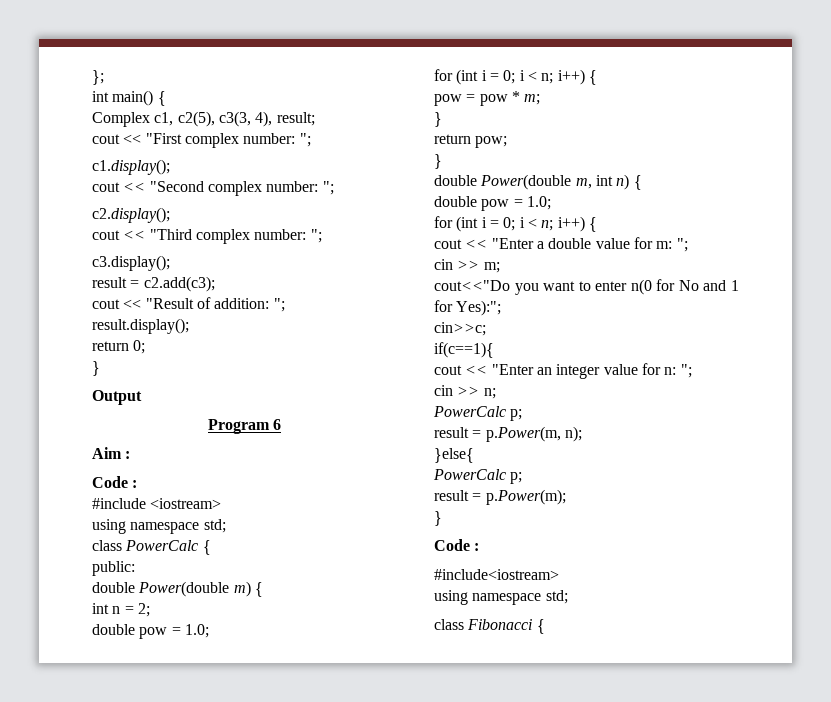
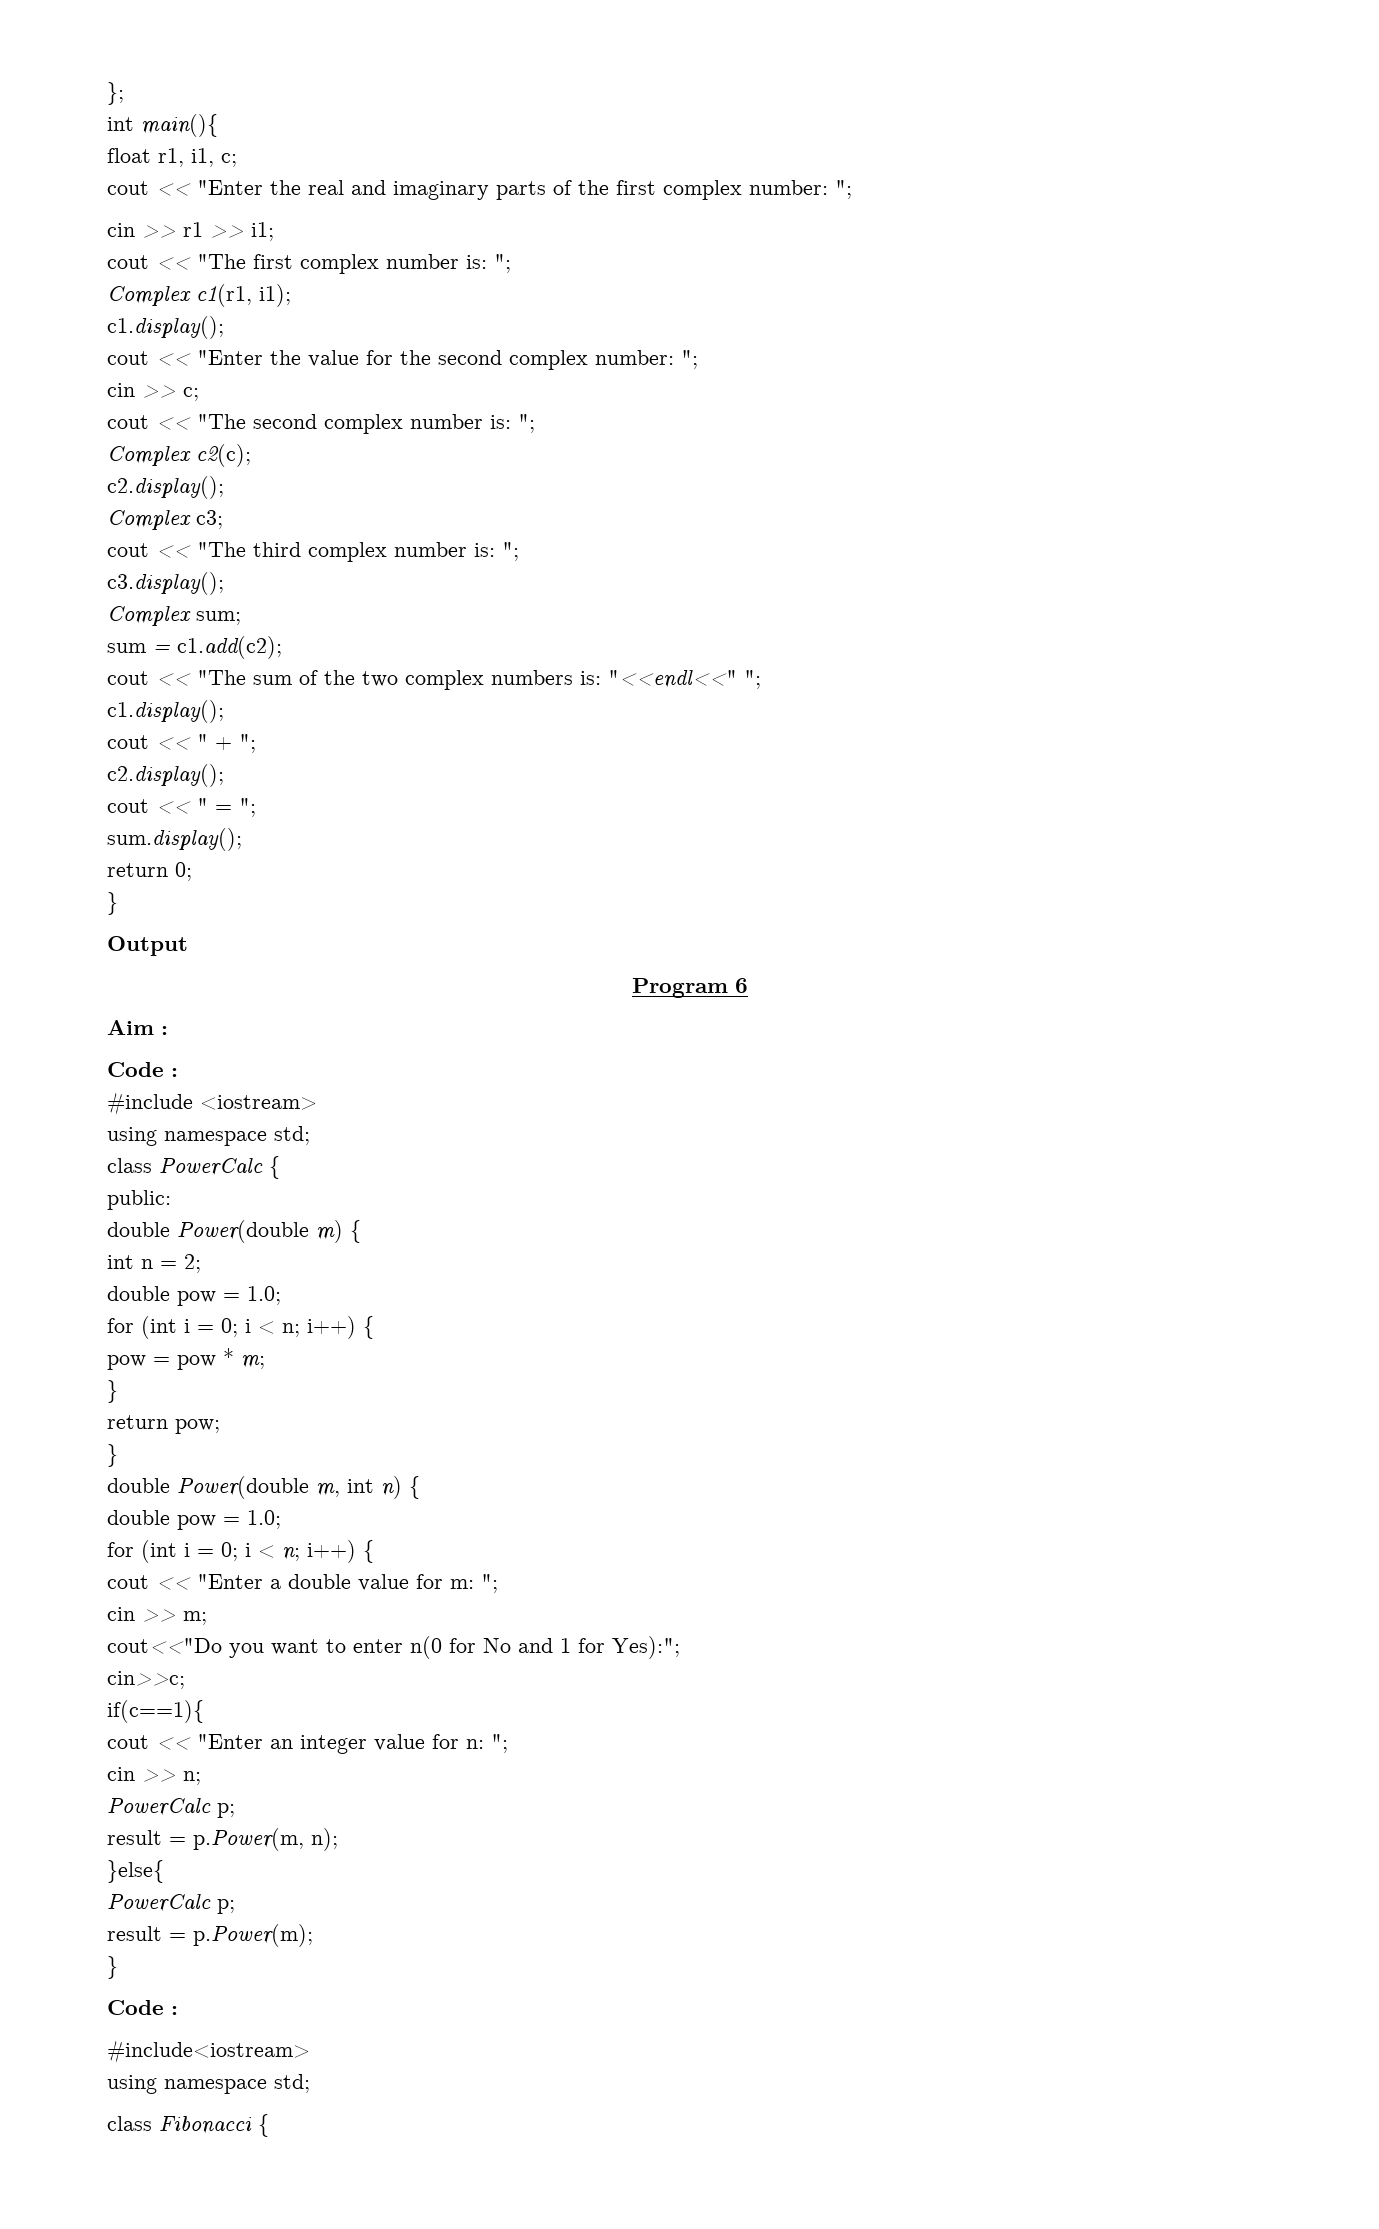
[112,90,166,106] [92,111,315,127] [92,133,296,148] main() { // Complex c1, c2(5), c3(3, 4), result; // cout << "First complex number: -> [141,114,218,137] [107,148,237,167] [107,180,852,200] [107,222,274,241] [107,254,511,274] [107,284,291,307] [107,316,224,339] [107,350,698,370] [107,383,199,401] [107,414,535,434] [107,444,251,467] [107,476,224,499] [107,510,223,530] [107,542,519,562] [107,572,224,595] [107,606,241,626] [107,636,282,659] [107,670,737,690] main(){ // float r1, i1, c; // cout << "Enter the real and imaginary parts of the first complex number: "; // cin >> r1 >> i1; // cout << "The first complex number is: "; // Complex c1(r1, i1); // c1.display(); // cout << "Enter the value for the second complex number: "; // cin >> c; // cout << "The second complex number is: "; // Complex c2(c); // c2.display(); // Complex c3; // cout << "The third complex number is: "; // c3.display(); // Complex sum; // sum = c1.add(c2); // cout << "The sum of the two complex numbers is: "<<endl<<"
[149,181,319,196] "Second complex number: -> [197,734,232,750] " +
[149,229,322,244] [92,255,170,271] [92,276,215,292] [92,297,285,312] [92,318,189,334] "Third complex number: "; // c3.display(); // result = c2.add(c3); // cout << "Result of addition: "; // result.display(); -> [197,798,256,817] [107,828,242,851] " = "; // sum.display();

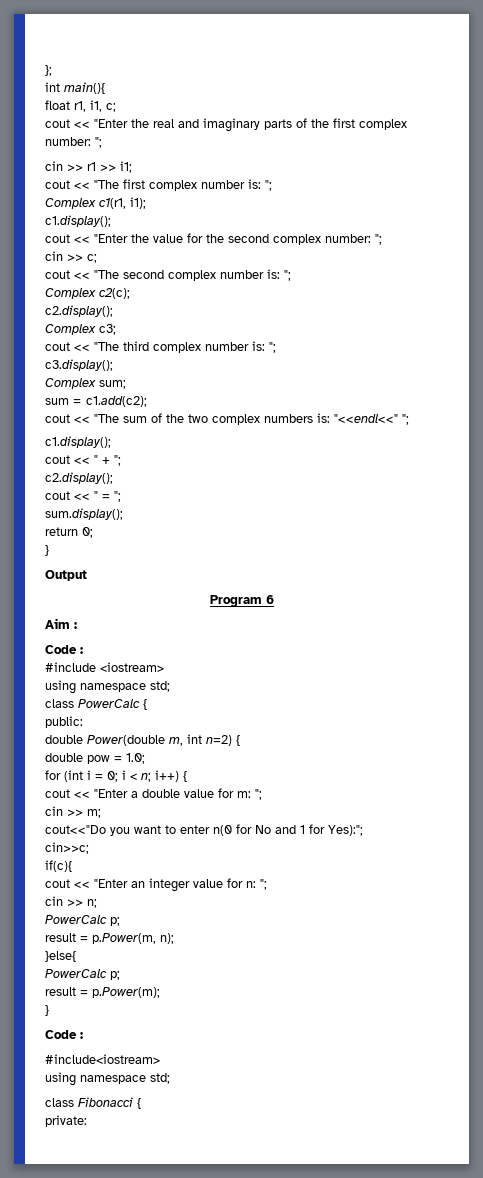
[107,1220,361,1243] [107,1254,201,1273] [107,1286,281,1306] [107,1316,374,1339] [107,1348,265,1370] [107,1380,118,1403] [107,1415,220,1434] [107,1444,118,1467] // double Power(double m) { // int n = 2; // double pow = 1.0; // for (int i = 0; i < n; i++) { // pow = pow * m; // } // return pow; // } -> (83, 722) none
[381,1476,402,1499] n) -> [206,735,232,746] n=2)
[107,1700,204,1723] if(c==1){ -> [45,860,72,872] if(c){
(269, 2125) none -> [45,1115,87,1127] // private:

